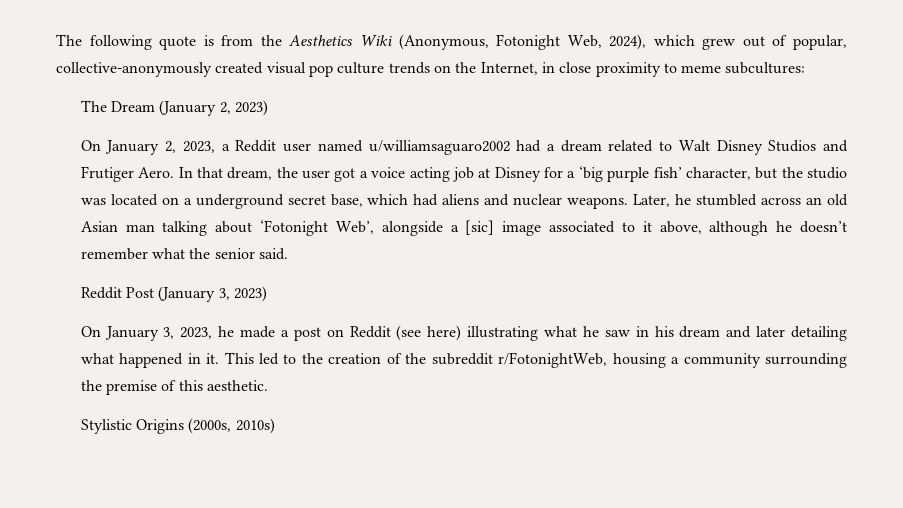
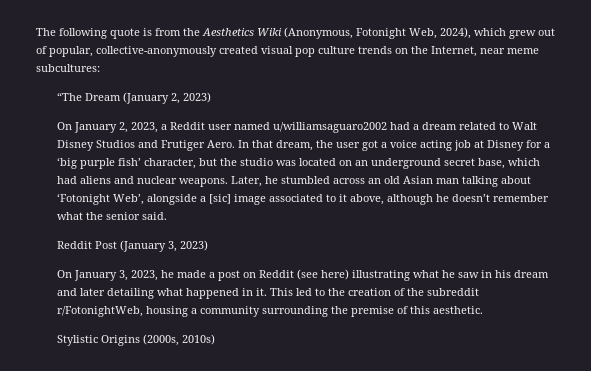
[541,62,677,77] in close proximity to -> [480,48,505,54] near
[80,100,107,112] The -> [57,92,83,101] “The
[183,198,192,205] a -> [355,160,369,166] an

